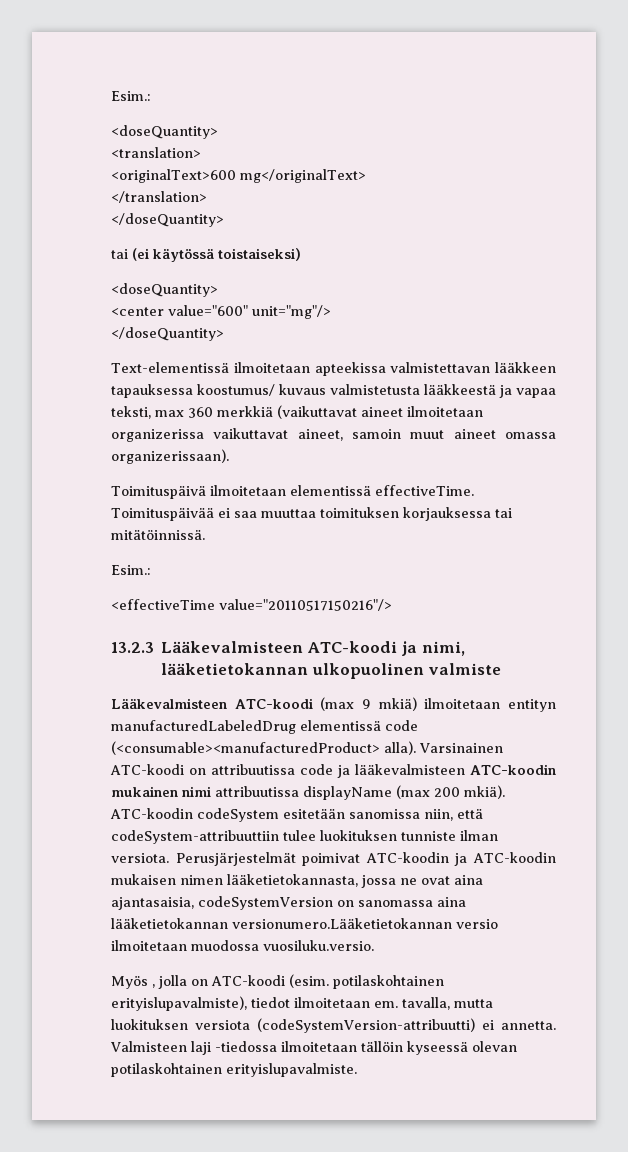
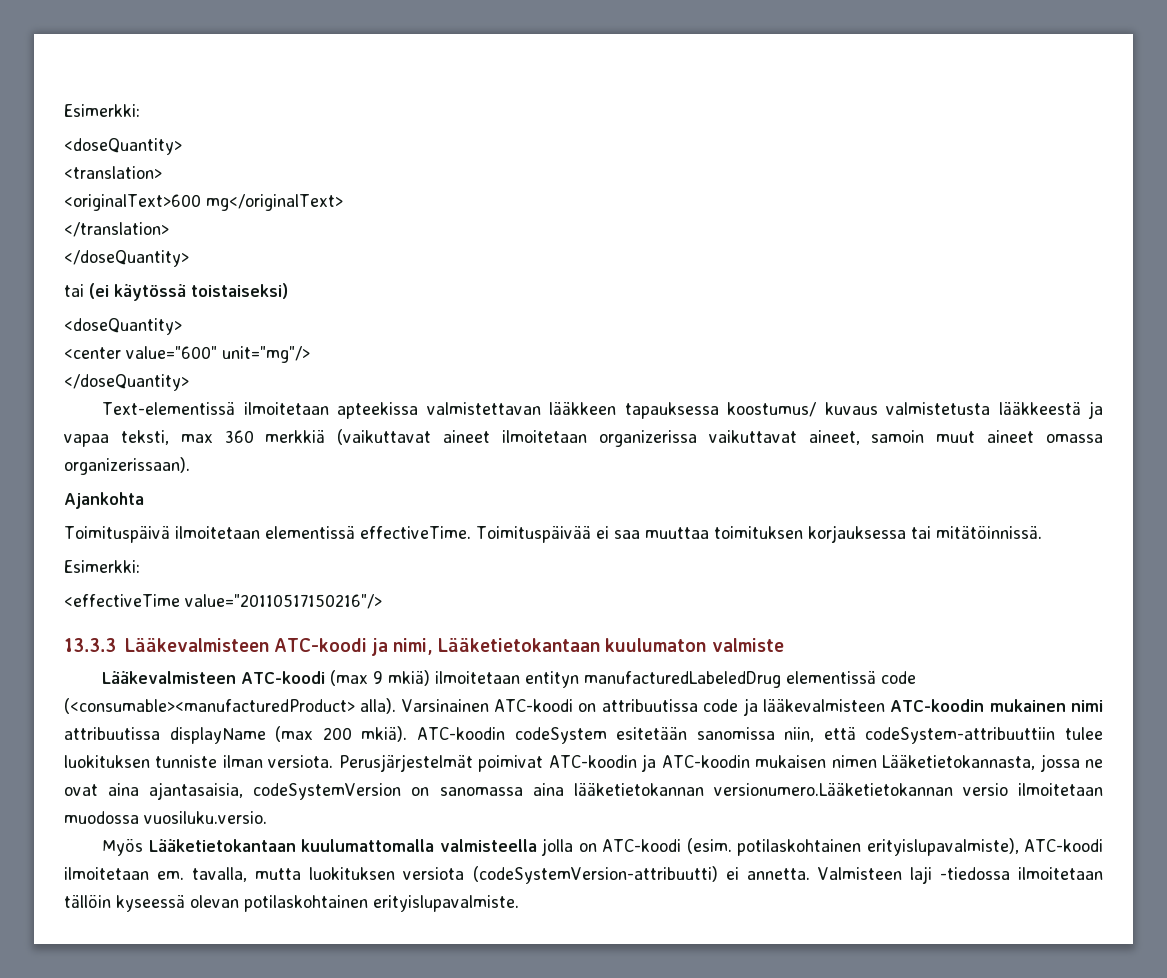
[111,91,151,101] Esim.: -> [64,104,140,117] Esimerkki:
(229, 456) none -> [64,492,144,509] // Ajankohta
[111,565,151,575] Esim.: -> [64,560,140,573] Esimerkki:
[111,642,154,653] 13.2.3 -> [64,638,116,652] 13.3.3
[161,663,424,679] lääketietokannan ulkopuolinen -> [438,638,707,652] Lääketietokantaan kuulumaton
[227,874,358,887] lääketietokannasta, -> [882,755,1036,770] Lääketietokannasta,
[152,984,155,988] , -> [148,839,537,852] Lääketietokantaan kuulumattomalla valmisteella
[251,997,290,1008] tiedot -> [1024,839,1104,852] ATC-koodi

